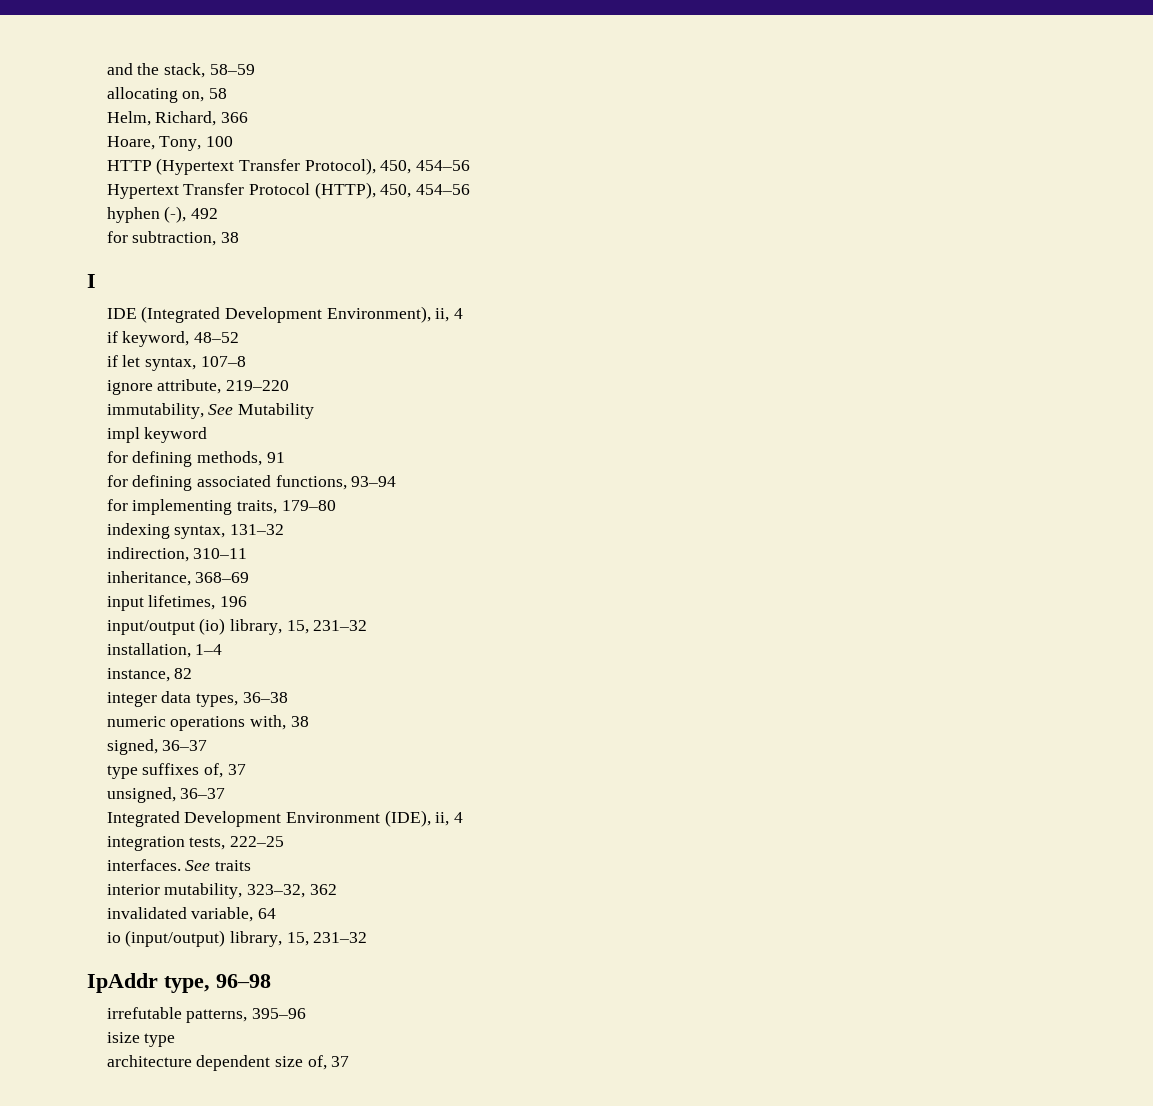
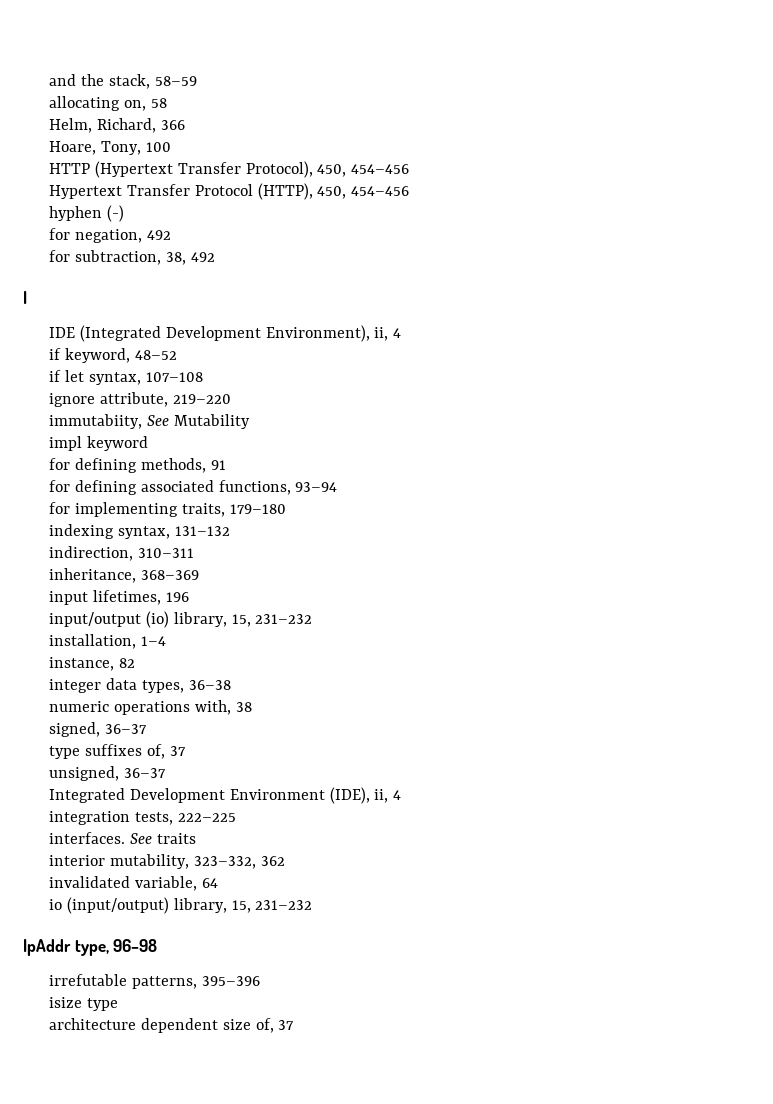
[416,160,471,171] 454–56 -> [350,164,409,174] 454–456
[416,184,471,195] 454–56 -> [350,186,409,196] 454–456
[164,206,187,223] (-), -> [107,205,125,222] [49,228,143,243] (-) // for negation,
[220,232,239,243] 38 -> [165,252,215,265] 38, 492
[200,356,246,367] 107–8 -> [145,372,203,382] 107–108
[106,403,204,419] immutability, -> [49,414,143,429] immutabiity,
[281,500,336,511] 179–80 -> [229,504,286,514] 179–180
[229,524,284,535] 131–32 -> [174,526,230,536] 131–132
[193,548,248,559] 310–11 -> [138,548,195,558] 310–311
[195,572,250,583] 368–69 -> [141,570,200,580] 368–369
[313,620,368,631] 231–32 -> [255,614,313,624] 231–232
[229,836,284,847] 222–25 -> [177,813,236,822] 222–225
[246,884,305,898] 323–32, -> [193,856,256,869] 323–332,
[313,932,368,943] 231–32 -> [255,900,313,910] 231–232
[251,1008,306,1019] 395–96 -> [201,976,260,986] 395–396

